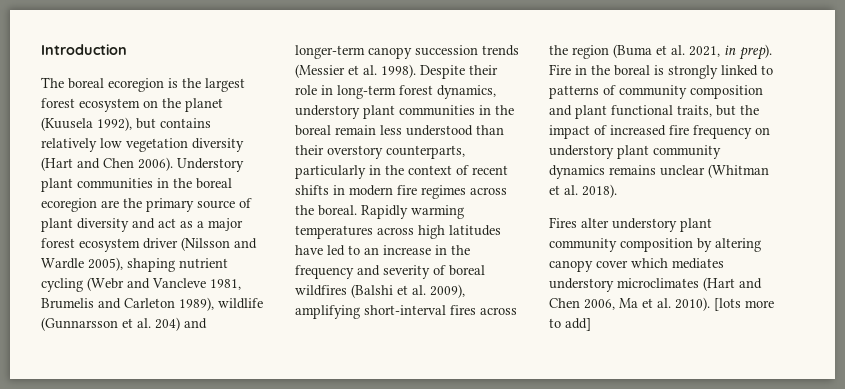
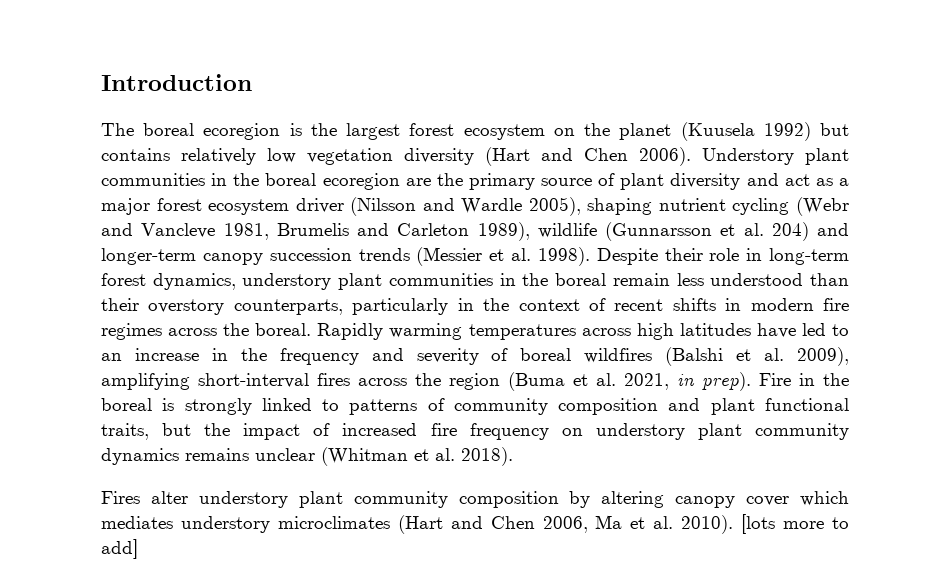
[97,117,132,131] 1992), -> [763,122,811,141] 1992)

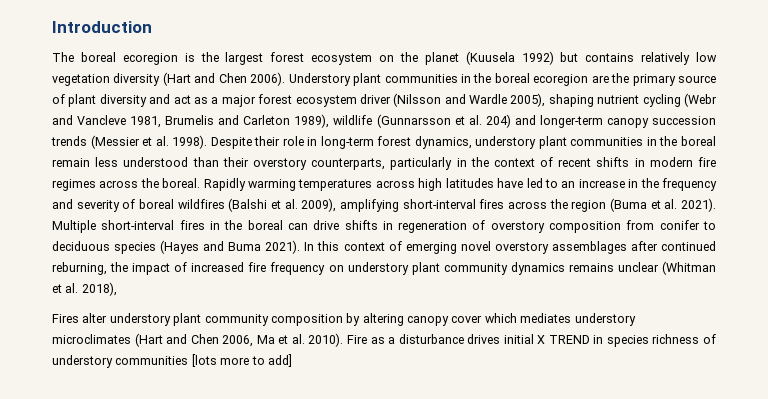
[624,372,849,391] [101,398,849,415] [101,423,192,440] 2021, in prep). Fire in the boreal is strongly linked to patterns of community composition and plant functional traits, but -> [680,198,716,212] [52,220,716,233] [52,240,716,254] [52,262,107,275] 2021). Multiple short-interval fires in the boreal can drive shifts in regeneration of overstory composition from conifer to deciduous species (Hayes and Buma 2021). In this context of emerging novel overstory assemblages after continued reburning,
[461,447,513,466] 2018). -> [81,282,117,296] 2018),
(734, 524) none -> [346,334,716,347] [52,355,189,368] Fire as a disturbance drives initial X TREND in species richness of understory communities

